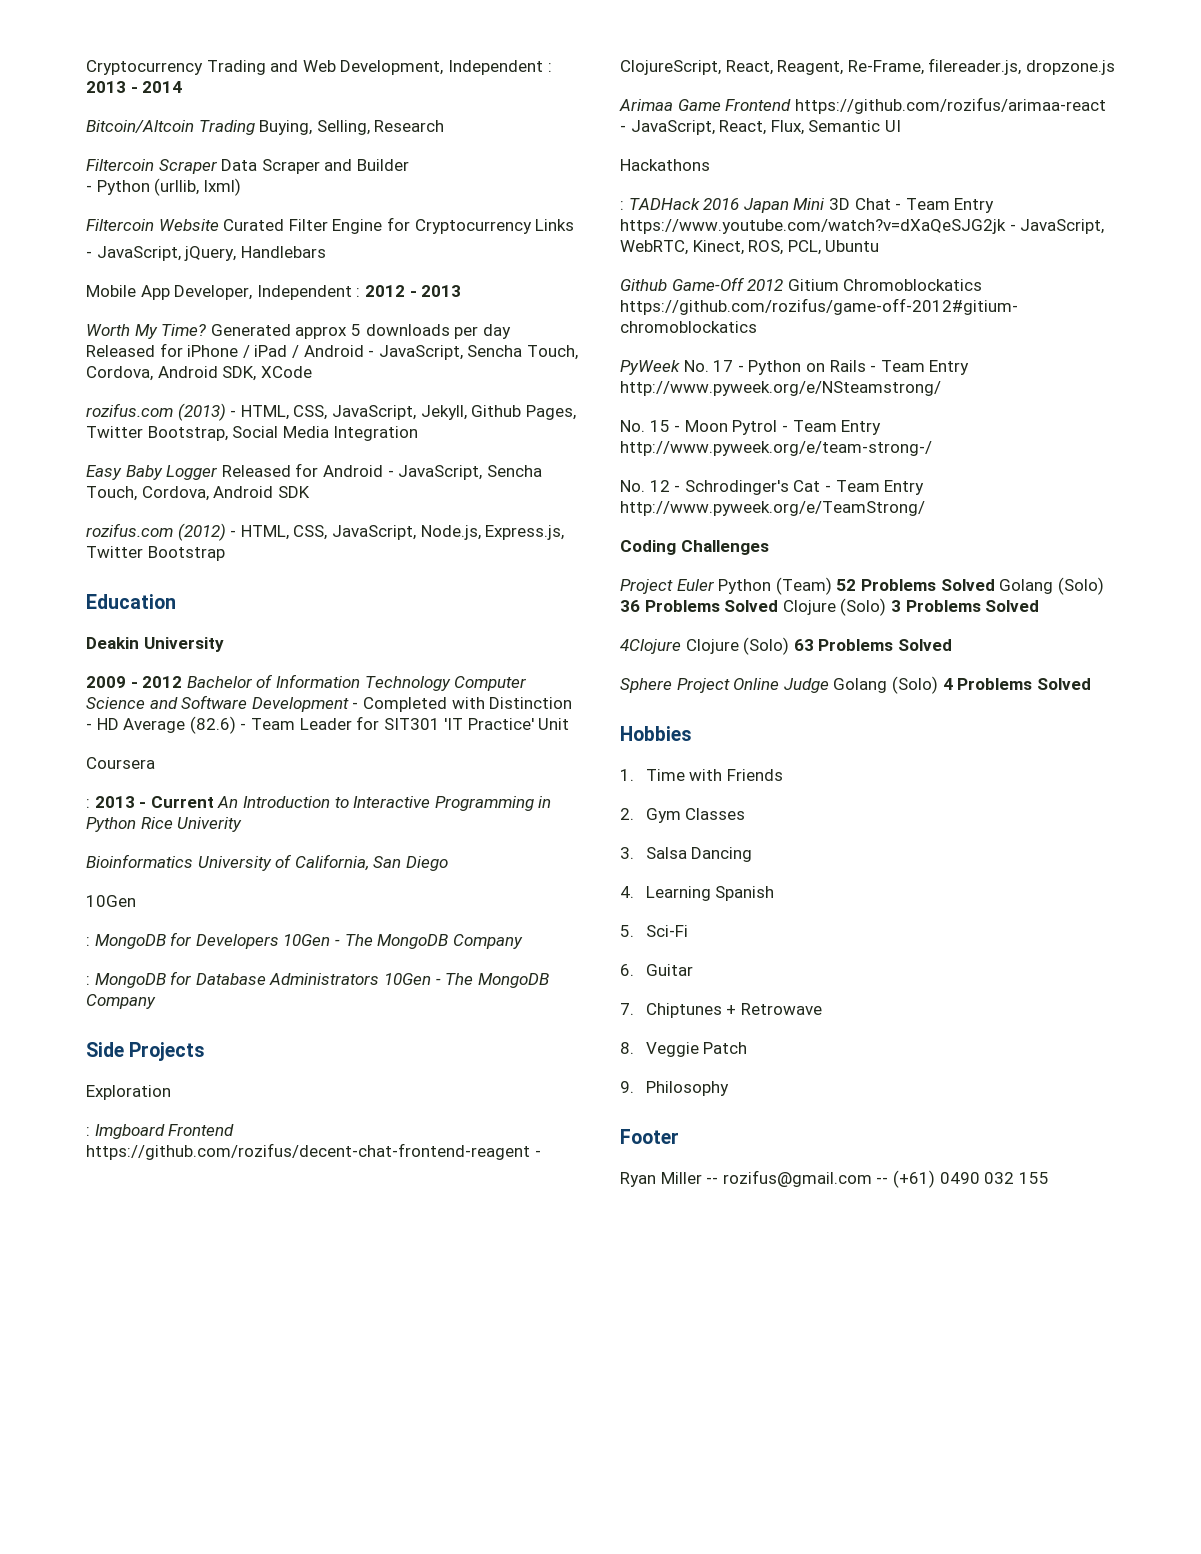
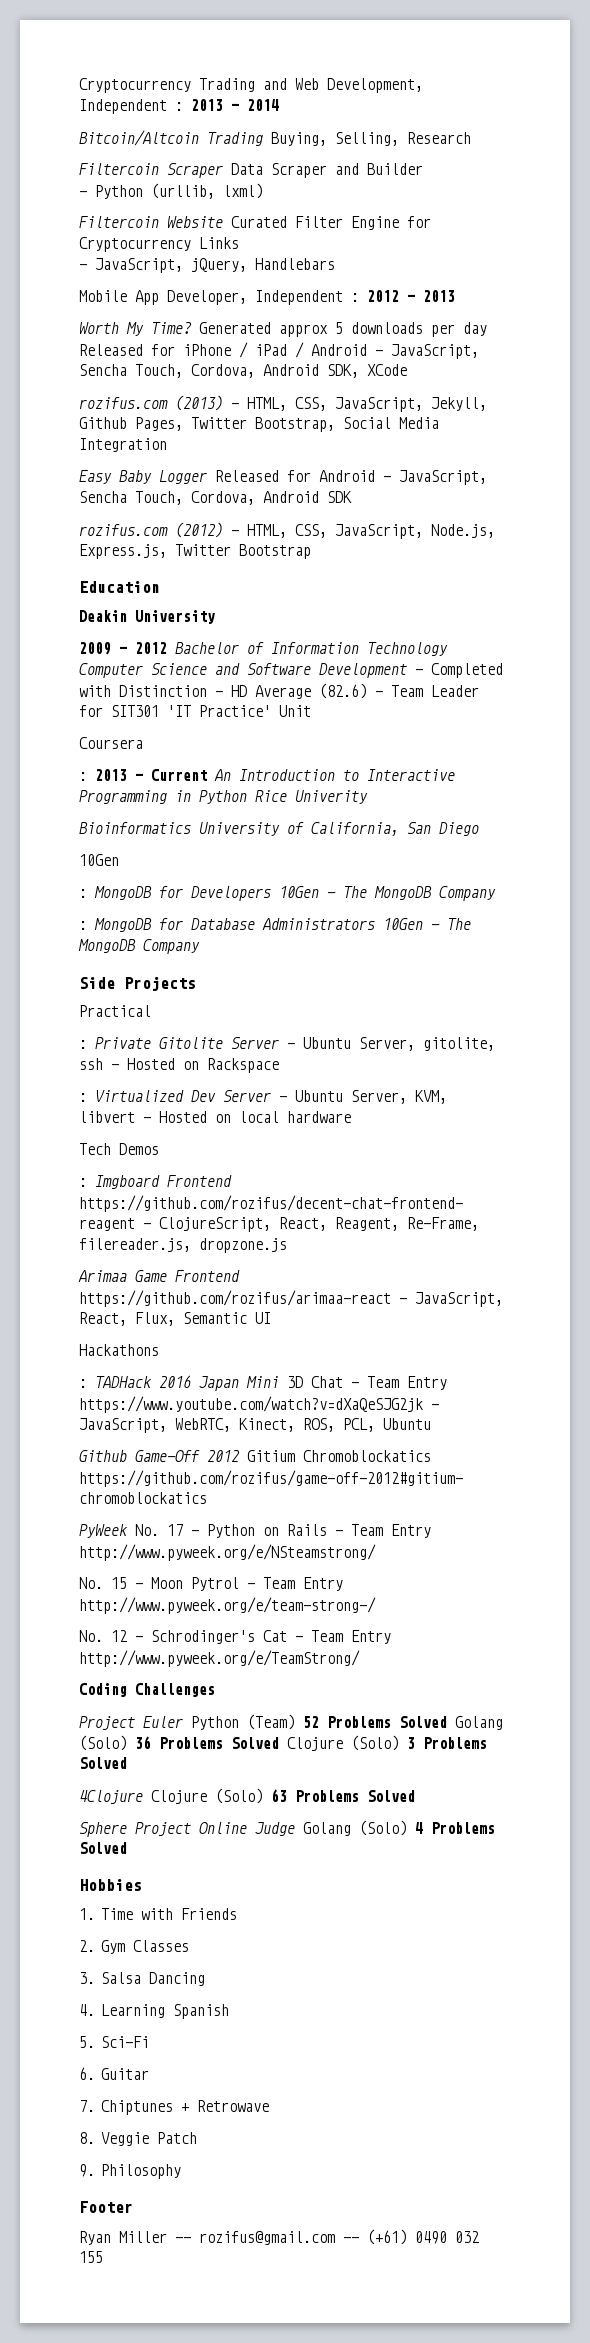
[86,1085,171,1100] Exploration -> [79,1005,151,1017] [79,1037,495,1051] [79,1058,279,1073] [79,1090,447,1104] [79,1111,351,1123] [79,1143,159,1155] Practical // : Private Gitolite Server - Ubuntu Server, gitolite, ssh - Hosted on Rackspace // : Virtualized Dev Server - Ubuntu Server, KVM, libvert - Hosted on local hardware // Tech Demos

